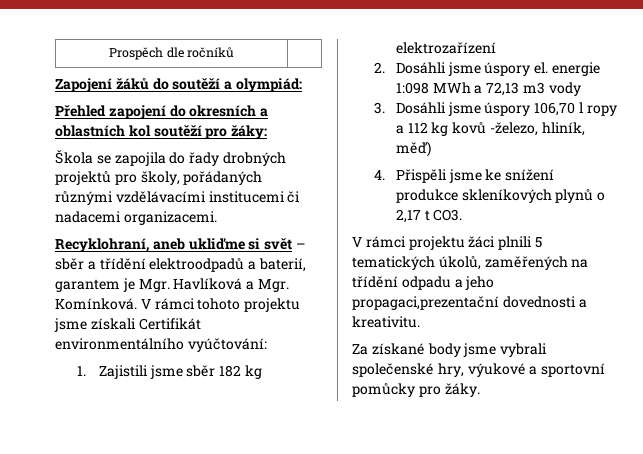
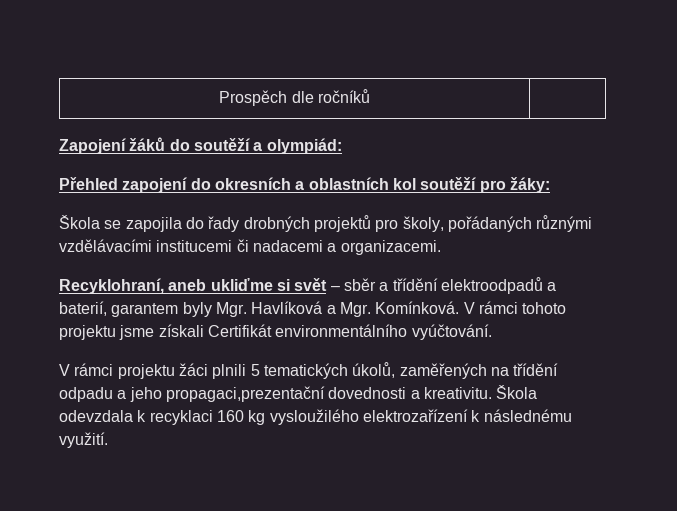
(121, 217) none -> [327,243,337,252] a
[122,278,135,292] je -> [182,302,212,317] byly
[187,338,267,352] [76,365,262,379] [395,42,496,54] [373,62,600,76] [395,82,581,96] [373,102,617,116] [395,122,585,136] [395,141,431,157] [373,169,555,183] [395,189,606,203] [395,209,463,223] vyúčtování: // 1. Zajistili jsme sběr 182 kg elektrozařízení // 2. Dosáhli jsme úspory el. energie 1:098 MWh a 72,13 m3 vody // 3. Dosáhli jsme úspory 106,70 l ropy a 112 kg kovů -železo, hliník, měď) // 4. Přispěli jsme ke snížení produkce skleníkových plynů o 2,17 t CO3. -> [411,324,492,340] vyúčtování.
[352,343,548,357] [352,363,606,377] [352,383,480,397] // Za získané body jsme vybrali společenské hry, výukové a sportovní pomůcky pro žáky. -> [496,385,538,399] [59,409,572,425] [59,432,108,448] Škola odevzdala k recyklaci 160 kg vysloužilého elektrozařízení k následnému využití.

